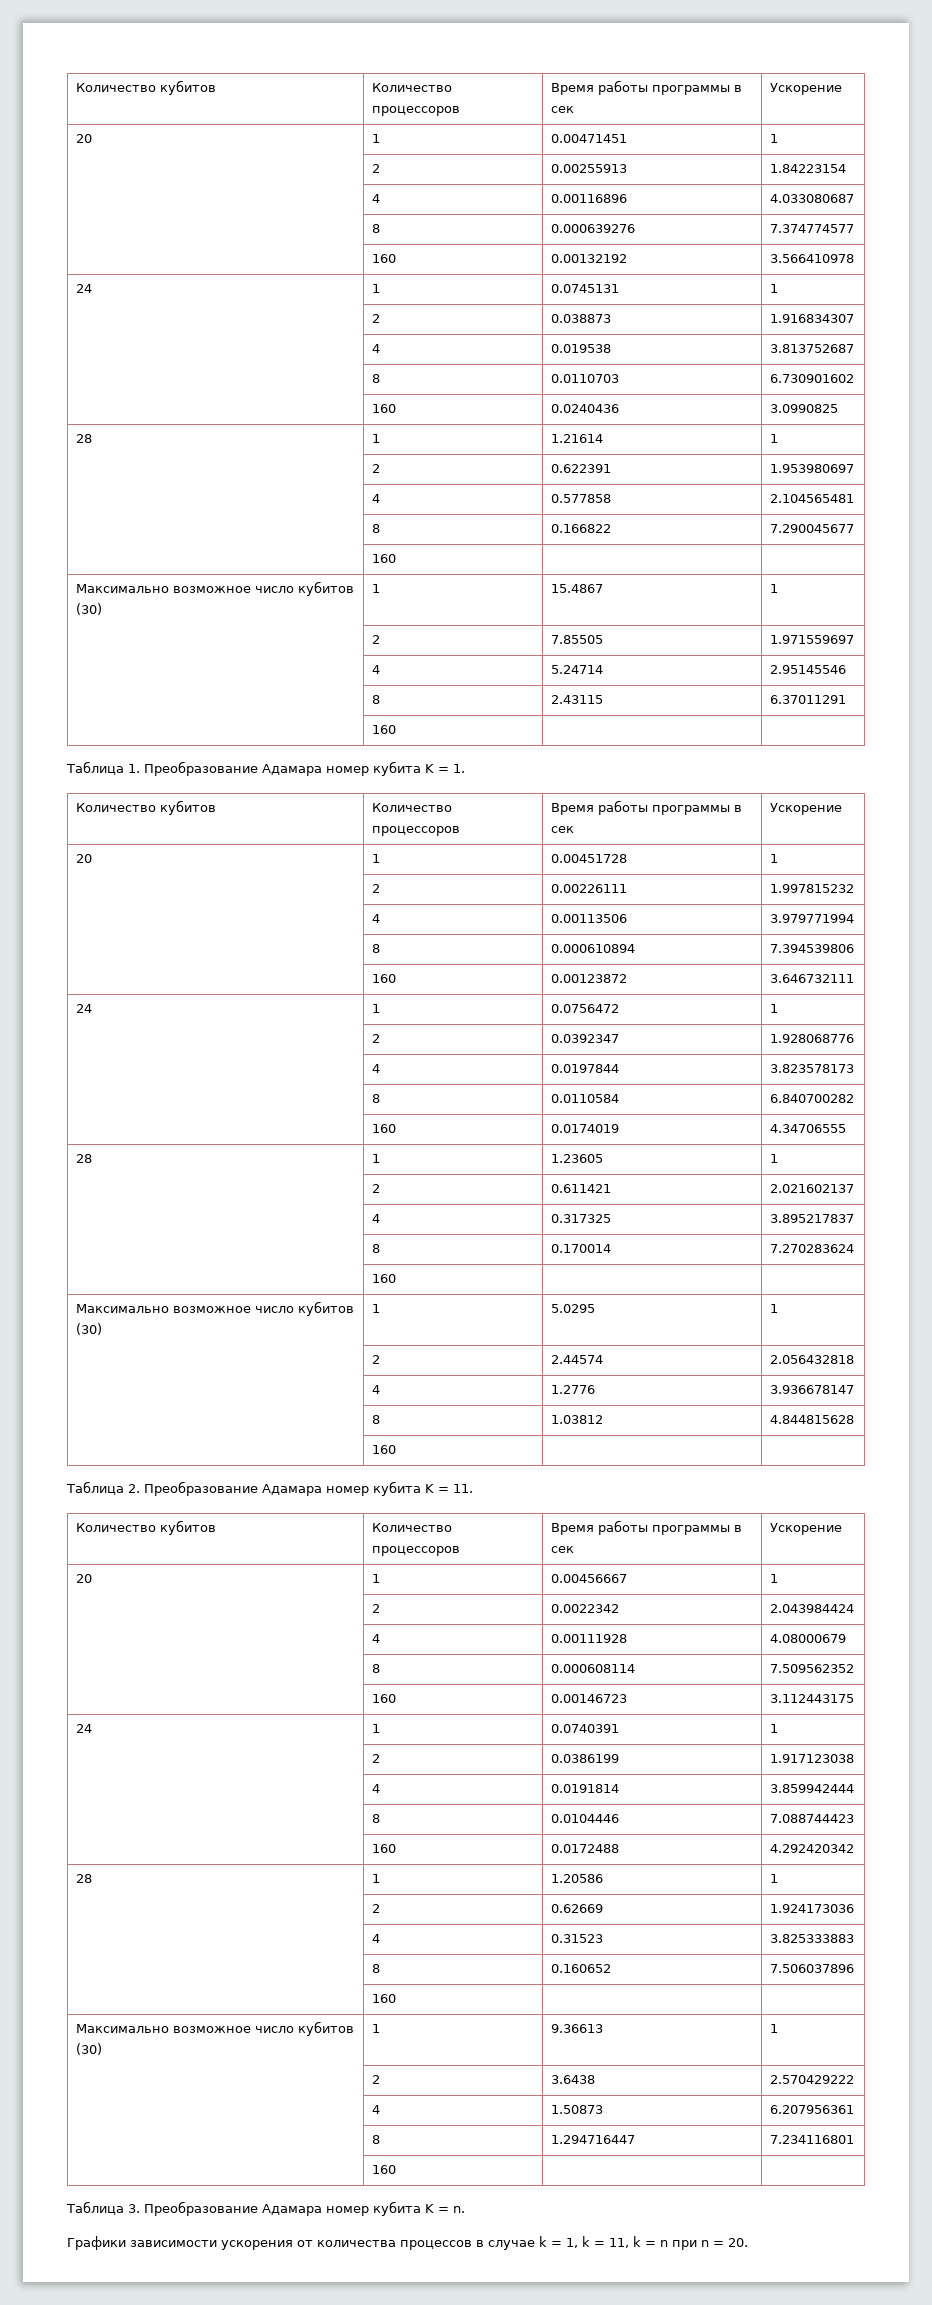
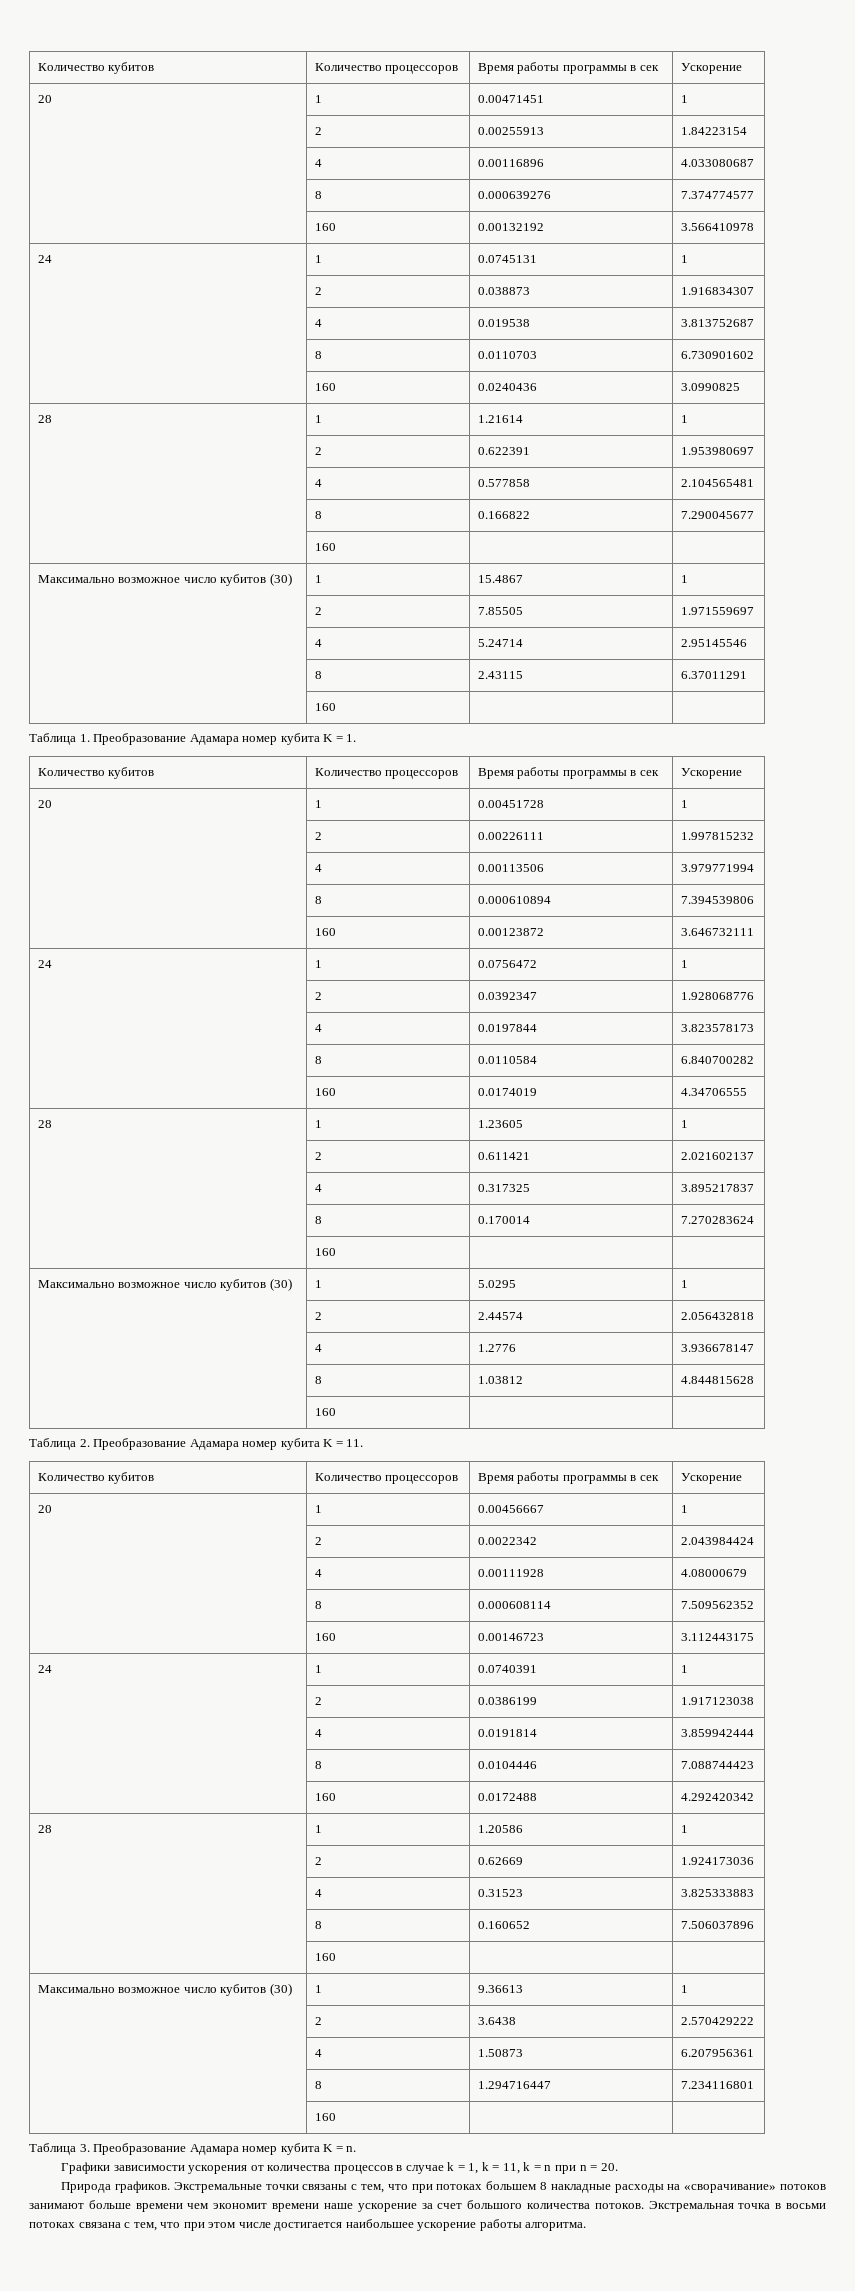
(748, 2242) none -> [61,2181,827,2193] [29,2200,826,2212] [29,2219,587,2231] // Природа графиков. Экстремальные точки связаны с тем, что при потоках большем 8 накладные расходы на «сворачивание» потоков занимают больше времени чем экономит времени наше ускорение за счет большого количества потоков. Экстремальная точка в восьми потоках связана с тем, что при этом числе достигается наибольшее ускорение работы алгоритма.

